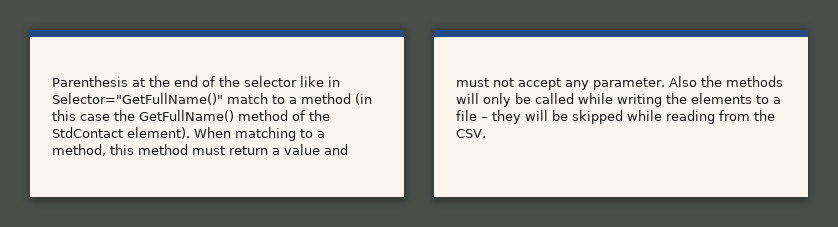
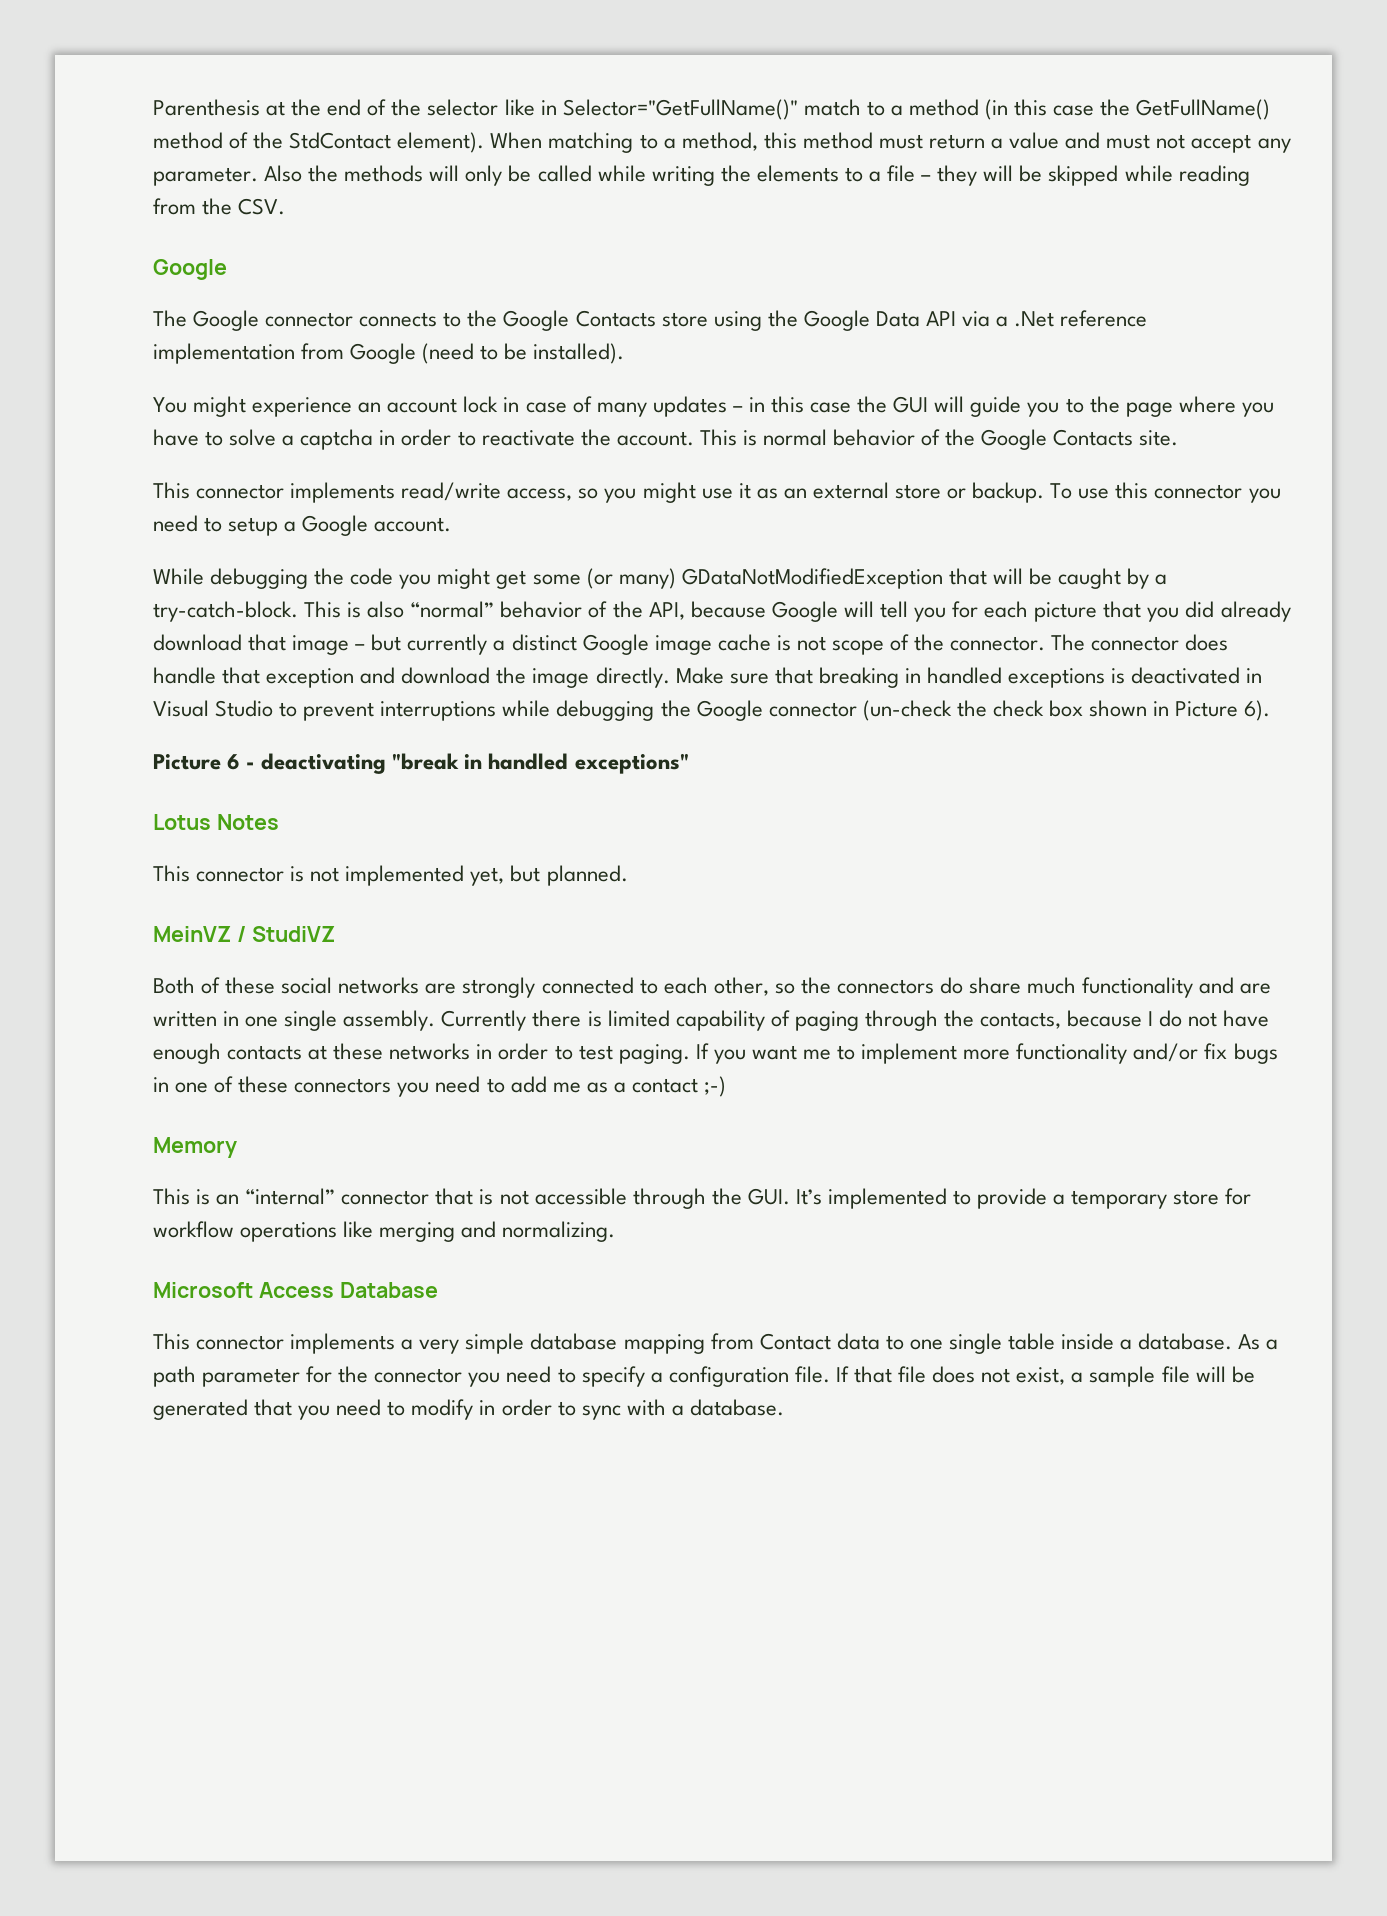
(486, 133) none -> [153,259,227,280] [153,310,1148,331] [153,343,625,364] [153,396,1274,417] [153,429,1179,450] [153,482,1281,503] [153,515,452,536] [153,568,1168,589] [153,601,1291,622] [153,634,1229,655] [153,667,1263,688] [153,700,1271,721] [153,753,689,774] [153,814,279,830] [153,865,628,886] [153,926,335,942] [153,977,1272,998] [153,1010,1270,1031] [153,1043,1278,1064] [153,1076,726,1097] [153,1137,237,1158] [153,1188,1252,1209] [153,1221,616,1242] [153,1282,438,1298] [153,1333,1279,1354] [153,1366,1255,1387] [153,1399,784,1420] // Google // The Google connector connects to the Google Contacts store using the Google Data API via a .Net reference implementation from Google (need to be installed). // You might experience an account lock in case of many updates – in this case the GUI will guide you to the page where you have to solve a captcha in order to reactivate the account. This is normal behavior of the Google Contacts site. // This connector implements read/write access, so you might use it as an external store or backup. To use this connector you need to setup a Google account. // While debugging the code you might get some (or many) GDataNotModifiedException that will be caught by a try-catch-block. This is also “normal” behavior of the API, because Google will tell you for each picture that you did already download that image – but currently a distinct Google image cache is not scope of the connector. The connector does handle that exception and download the image directly. Make sure that breaking in handled exceptions is deactivated in Visual Studio to prevent interruptions while debugging the Google connector (un-check the check box shown in Picture 6). // Picture 6 - deactivating "break in handled exceptions" // Lotus Notes // This connector is not implemented yet, but planned. // MeinVZ / StudiVZ // Both of these social networks are strongly connected to each other, so the connectors do share much functionality and are written in one single assembly. Currently there is limited capability of paging through the contacts, because I do not have enough contacts at these networks in order to test paging. If you want me to implement more functionality and/or fix bugs in one of these connectors you need to add me as a contact ;-) // Memory // This is an “internal” connector that is not accessible through the GUI. It’s implemented to provide a temporary store for workflow operations like merging and normalizing. // Microsoft Access Database // This connector implements a very simple database mapping from Contact data to one single table inside a database. As a path parameter for the connector you need to specify a configuration file. If that file does not exist, a sample file will be generated that you need to modify in order to sync with a database.

